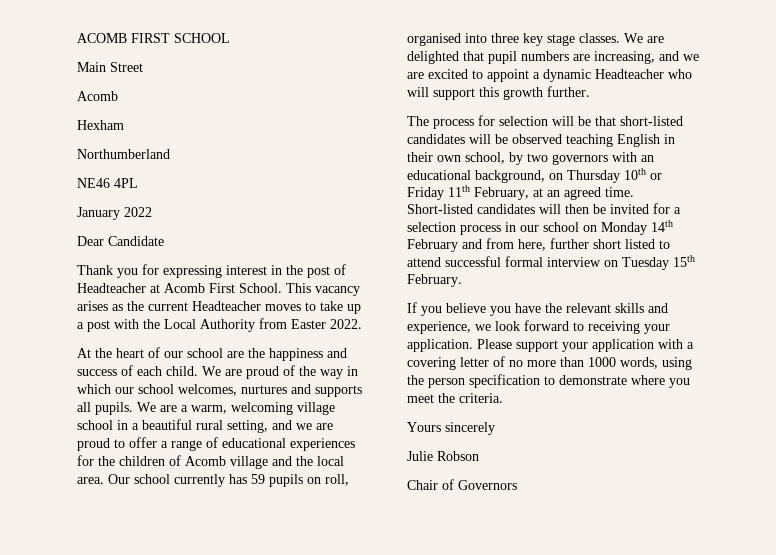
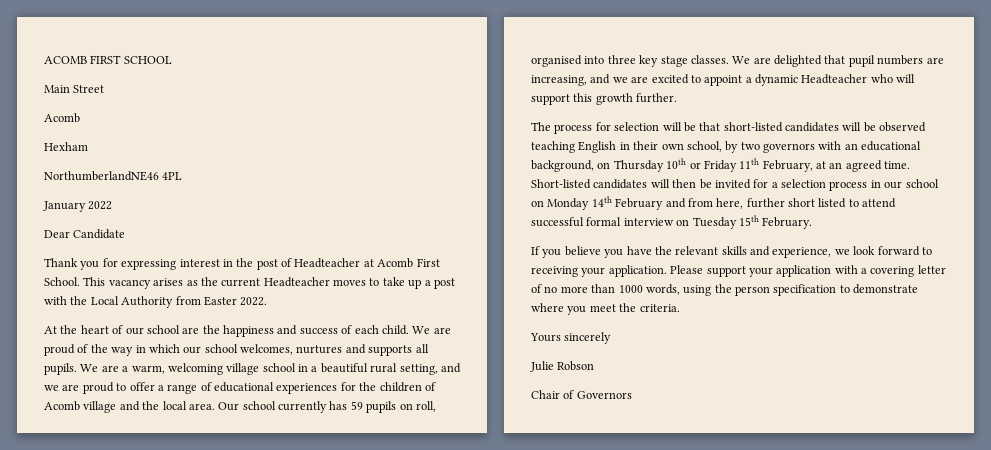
[77,149,170,159] [77,178,110,188] Northumberland // NE46 -> [44,171,159,181] NorthumberlandNE46

